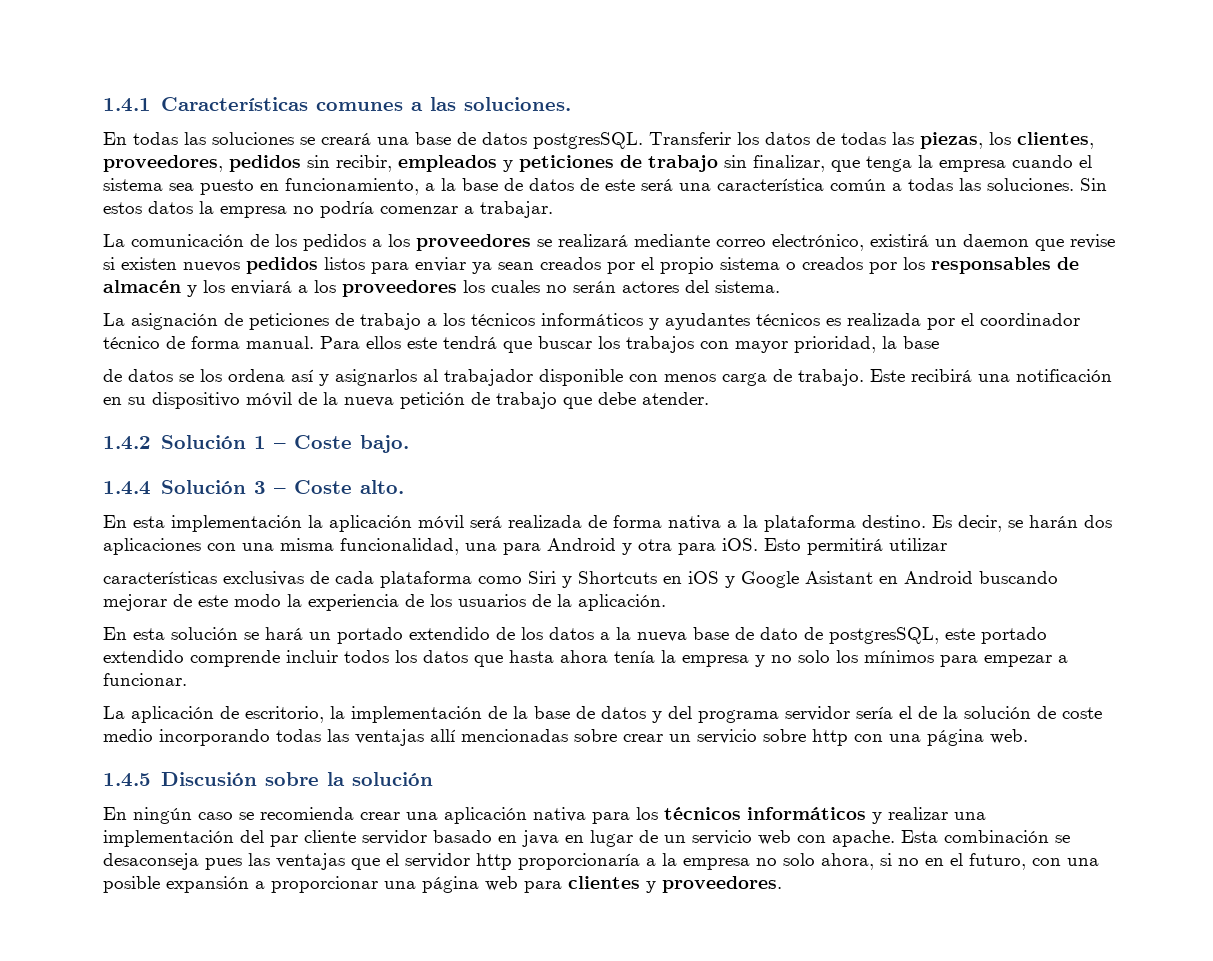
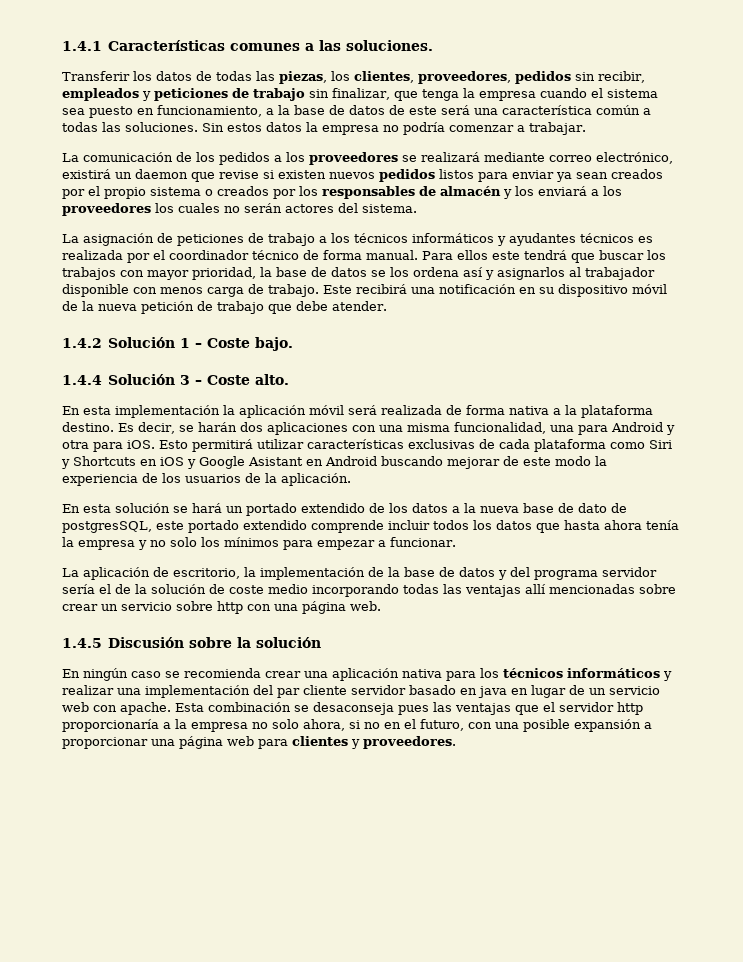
[103,132,643,149] En todas las soluciones se creará una base de datos postgresSQL. -> (434, 45) none
(939, 342) // -> (307, 272) none
(947, 544) // -> (304, 444) none

